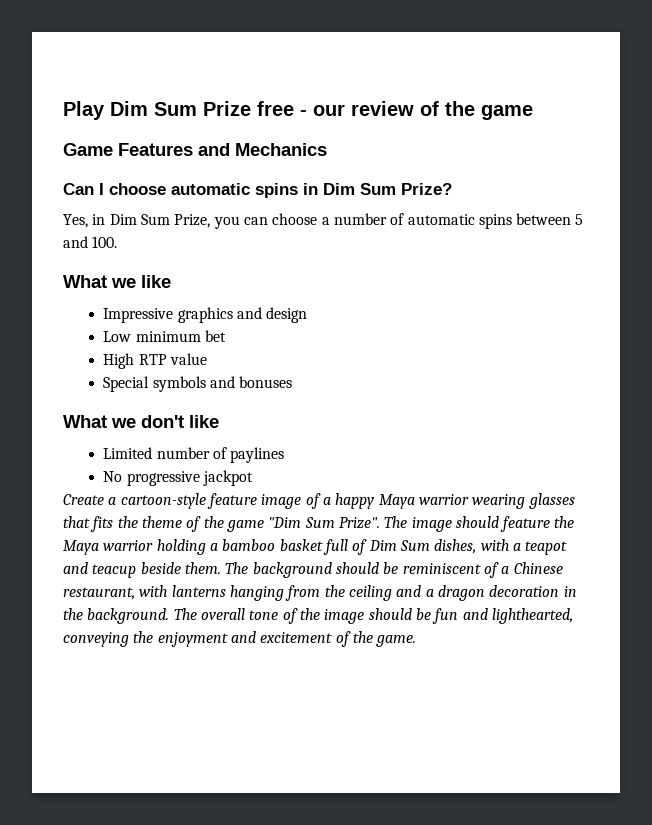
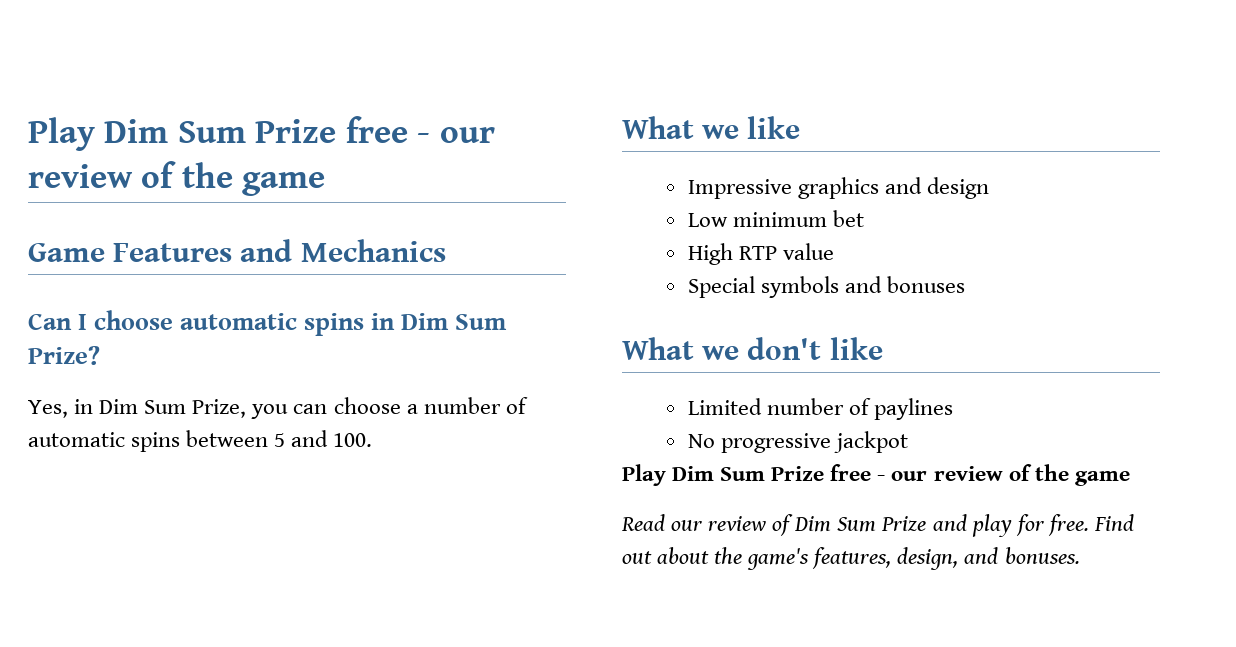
[63,493,575,509] [63,516,575,532] [63,539,568,555] [63,562,563,578] [63,585,577,601] [63,608,573,624] [63,631,417,647] Create a cartoon-style feature image of a happy Maya warrior wearing glasses that fits the theme of the game "Dim Sum Prize". The image should feature the Maya warrior holding a bamboo basket full of Dim Sum dishes, with a teapot and teacup beside them. The background should be reminiscent of a Chinese restaurant, with lanterns hanging from the ceiling and a dragon decoration in the background. The overall tone of the image should be fun and lighthearted, conveying the enjoyment and excitement of the game. -> [622,464,1130,486] [621,514,1134,537] [622,547,1080,570] Play Dim Sum Prize free - our review of the game // Read our review of Dim Sum Prize and play for free. Find out about the game's features, design, and bonuses.

